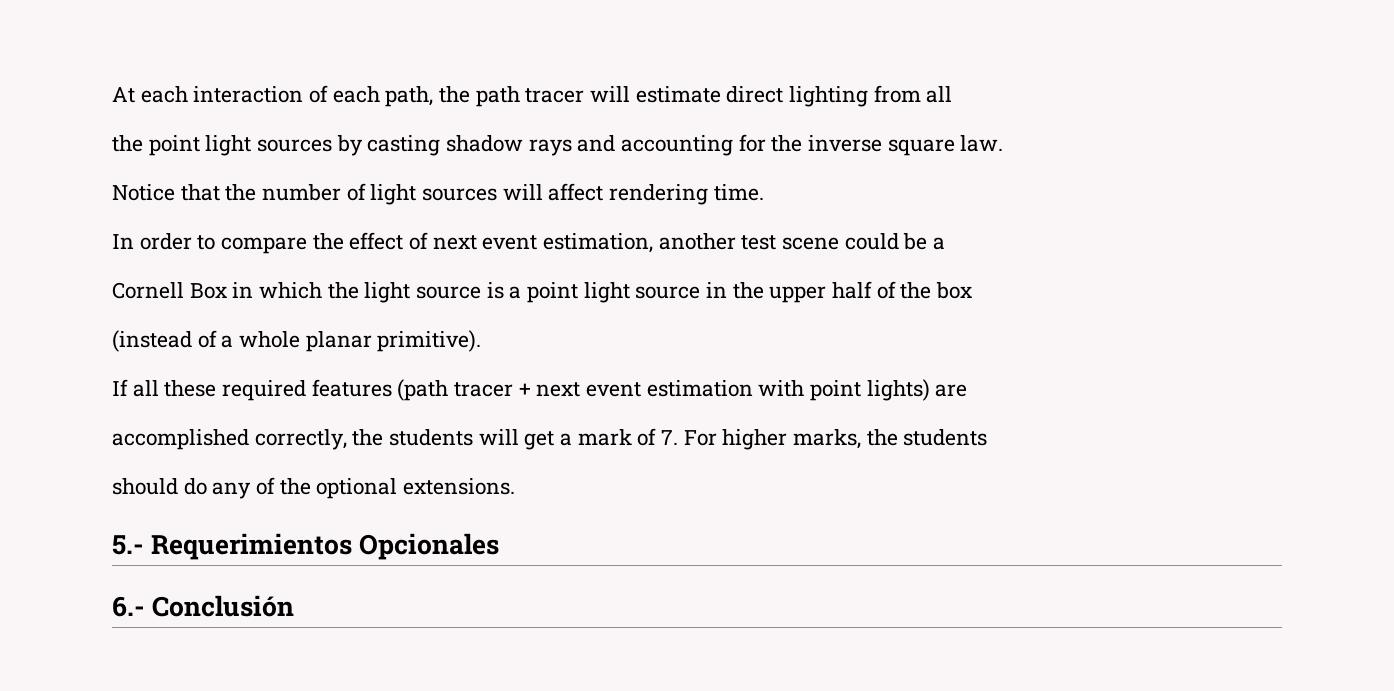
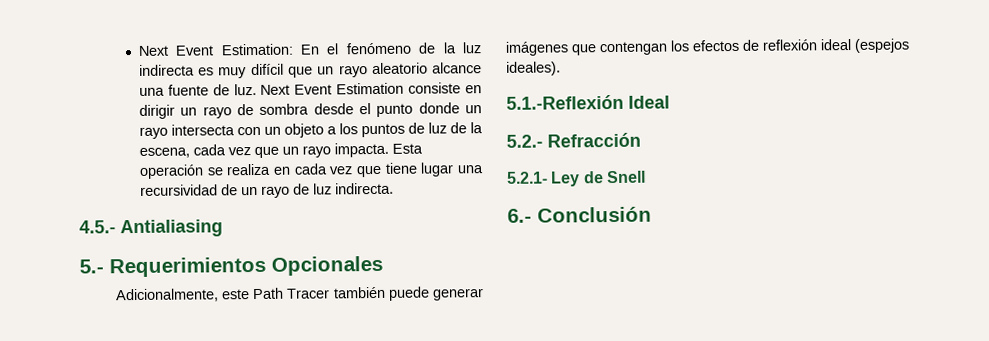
[112,85,953,107] [112,134,1004,156] [112,183,764,205] [112,232,946,254] [112,281,973,303] [112,330,482,352] [112,379,968,401] [112,428,988,450] [112,477,516,499] [112,533,500,560] At each interaction of each path, the path tracer will estimate direct lighting from all // the point light sources by casting shadow rays and accounting for the inverse square law. // Notice that the number of light sources will affect rendering time. // In order to compare the effect of next event estimation, another test scene could be a // Cornell Box in which the light source is a point light source in the upper half of the box // (instead of a whole planar primitive). // If all these required features (path tracer + next event estimation with point lights) are // accomplished correctly, the students will get a mark of 7. For higher marks, the students // should do any of the optional extensions. // 5.- Requerimientos Opcionales -> [137,42,482,56] [138,62,482,79] [138,82,482,96] [138,102,483,119] [138,122,483,139] [138,142,423,159] [138,162,484,179] [139,182,394,198] [79,219,223,238] [79,255,383,278] [114,286,484,303] [505,38,910,56] [506,61,561,76] [506,94,670,110] [506,132,641,148] [507,170,646,187] Next Event Estimation: En el fenómeno de la luz indirecta es muy difícil que un rayo aleatorio alcance una fuente de luz. Next Event Estimation consiste en dirigir un rayo de sombra desde el punto donde un rayo intersecta con un objeto a los puntos de luz de la escena, cada vez que un rayo impacta. Esta operación se realiza en cada vez que tiene lugar una recursividad de un rayo de luz indirecta. // 4.5.- Antialiasing // 5.- Requerimientos Opcionales // Adicionalmente, este Path Tracer también puede generar imágenes que contengan los efectos de reflexión ideal (espejos ideales). // 5.1.-Reflexión Ideal // 5.2.- Refracción // 5.2.1- Ley de Snell

